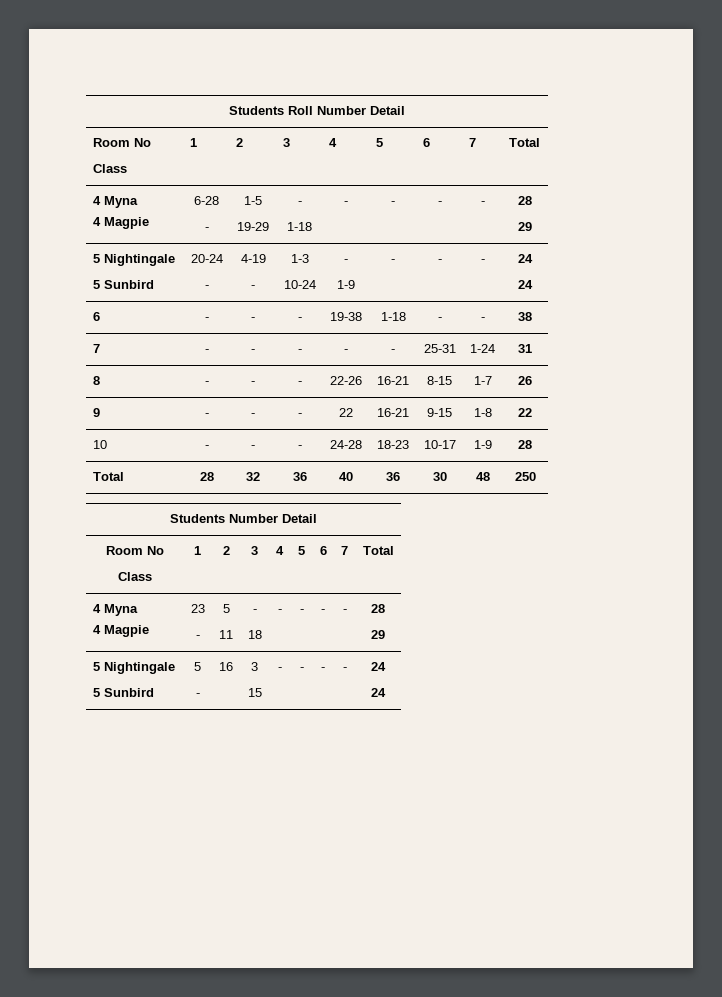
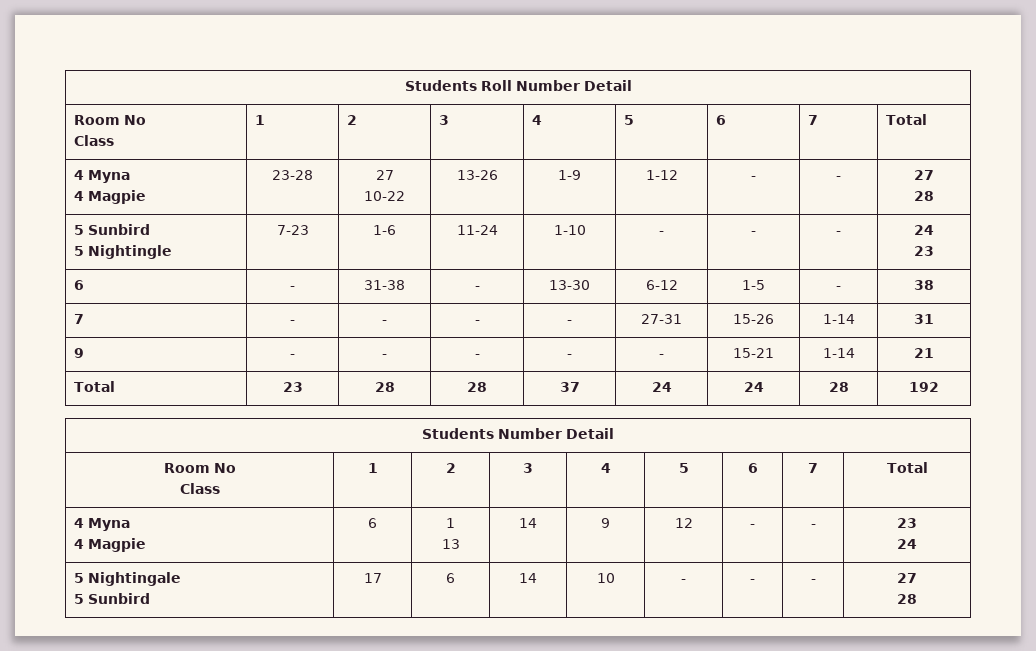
[194,196,219,205] [204,227,209,231] [244,196,262,205] [237,222,269,231] [297,201,302,205] [287,222,312,231] [344,201,348,205] [391,201,395,205] [437,201,442,205] [480,201,485,205] [518,196,532,205] [518,222,532,231] [92,254,175,266] [92,280,154,289] [190,254,223,263] [204,285,209,289] [240,254,266,263] [251,285,255,289] [290,254,309,263] [283,280,316,289] [344,259,348,263] [337,280,355,289] [391,259,395,263] [437,259,442,263] [480,259,485,263] [518,254,533,263] [518,280,533,289] 6-28 // - | 1-5 // 19-29 | - // 1-18 | - | - | - | - | 28 // 29 // 5 Nightingale // 5 Sunbird | 20-24 // - | 4-19 // - | 1-3 // 10-24 | - // 1-9 | - | - | - | 24 // 24 -> [272,170,313,180] [375,170,394,180] [364,191,405,201] [456,170,498,180] [558,170,581,180] [645,170,678,180] [751,176,756,180] [836,176,841,180] [914,170,934,180] [914,191,934,201] [73,224,150,235] [73,245,172,259] [276,225,309,235] [373,225,396,235] [456,225,498,235] [553,225,586,235] [659,231,664,235] [751,231,756,235] [836,231,841,235] [914,225,934,235] [914,246,934,256] 23-28 | 27 // 10-22 | 13-26 | 1-9 | 1-12 | - | - | 27 // 28 // 5 Sunbird // 5 Nightingle | 7-23 | 1-6 | 11-24 | 1-10 | - | - | - | 24 // 23
[251,317,255,321] [297,317,302,321] [330,312,362,321] [380,312,406,321] [437,317,442,321] - | - | 19-38 | 1-18 | - -> [364,280,405,290] [474,286,480,290] [549,280,590,290] [645,280,678,290] [742,280,765,290] 31-38 | - | 13-30 | 6-12 | 1-5
[391,349,395,353] [423,344,456,353] [470,344,495,353] [518,344,532,353] [92,376,100,385] [204,381,209,385] [251,381,255,385] [297,381,302,385] [330,376,362,385] [377,376,409,385] [427,376,452,385] [473,376,492,385] [518,376,532,385] [92,408,100,417] [204,413,209,417] [251,413,255,417] [297,413,302,417] [339,408,353,417] [377,408,409,417] [427,408,452,417] [473,408,492,417] [518,408,532,417] [92,440,107,449] [204,445,209,449] [251,445,255,449] [297,445,302,449] [330,440,362,449] [377,440,409,449] [423,440,456,449] [473,440,492,449] [518,440,532,449] [92,472,124,481] [199,472,214,481] [246,472,260,481] [292,472,307,481] [339,472,353,481] [386,472,400,481] [432,472,447,481] [475,472,490,481] [514,472,536,481] - | 25-31 | 1-24 | 31 // 8 | - | - | - | 22-26 | 16-21 | 8-15 | 1-7 | 26 // 9 | - | - | - | 22 | 16-21 | 9-15 | 1-8 | 22 // 10 | - | - | - | 24-28 | 18-23 | 10-17 | 1-9 | 28 // Total | 28 | 32 | 36 | 40 | 36 | 30 | 48 | 250 -> [641,314,682,324] [733,314,774,324] [822,314,855,324] [914,314,934,324] [73,348,84,358] [290,354,295,358] [382,354,387,358] [474,354,480,358] [567,354,572,358] [659,354,664,358] [733,348,774,358] [822,348,855,358] [914,348,934,358] [73,381,115,392] [282,382,303,392] [374,382,395,392] [467,382,487,392] [559,382,580,392] [651,382,672,392] [743,382,764,392] [828,382,849,392] [909,382,939,392] 27-31 | 15-26 | 1-14 | 31 // 9 | - | - | - | - | - | 15-21 | 1-14 | 21 // Total | 23 | 28 | 28 | 37 | 24 | 24 | 28 | 192
[190,604,205,613] [195,635,200,639] [222,604,230,613] [219,630,233,639] [252,609,257,613] [247,630,262,639] [277,609,282,613] [299,609,304,613] [321,609,325,613] [342,609,347,613] [371,604,385,613] [371,630,385,639] [92,662,175,674] [92,688,154,697] [194,662,201,671] [195,693,200,697] [219,662,233,671] [251,662,258,671] [247,688,262,697] [277,667,282,671] [299,667,304,671] [321,667,325,671] [342,667,347,671] [371,662,386,671] [371,688,386,697] 23 // - | 5 // 11 | - // 18 | - | - | - | - | 28 // 29 // 5 Nightingale // 5 Sunbird | 5 // - | 16 | 3 // 15 | - | - | - | - | 24 // 24 -> [368,518,377,528] [446,518,455,528] [441,539,460,549] [519,518,537,528] [601,518,610,528] [674,518,693,528] [750,524,755,528] [810,524,816,528] [897,518,917,528] [897,539,917,549] [73,572,181,586] [73,593,150,604] [363,573,382,583] [446,573,455,583] [519,573,537,583] [596,573,615,583] [681,579,686,583] [750,579,755,583] [810,579,816,583] [897,573,917,583] [897,594,917,604] 6 | 1 // 13 | 14 | 9 | 12 | - | - | 23 // 24 // 5 Nightingale // 5 Sunbird | 17 | 6 | 14 | 10 | - | - | - | 27 // 28

